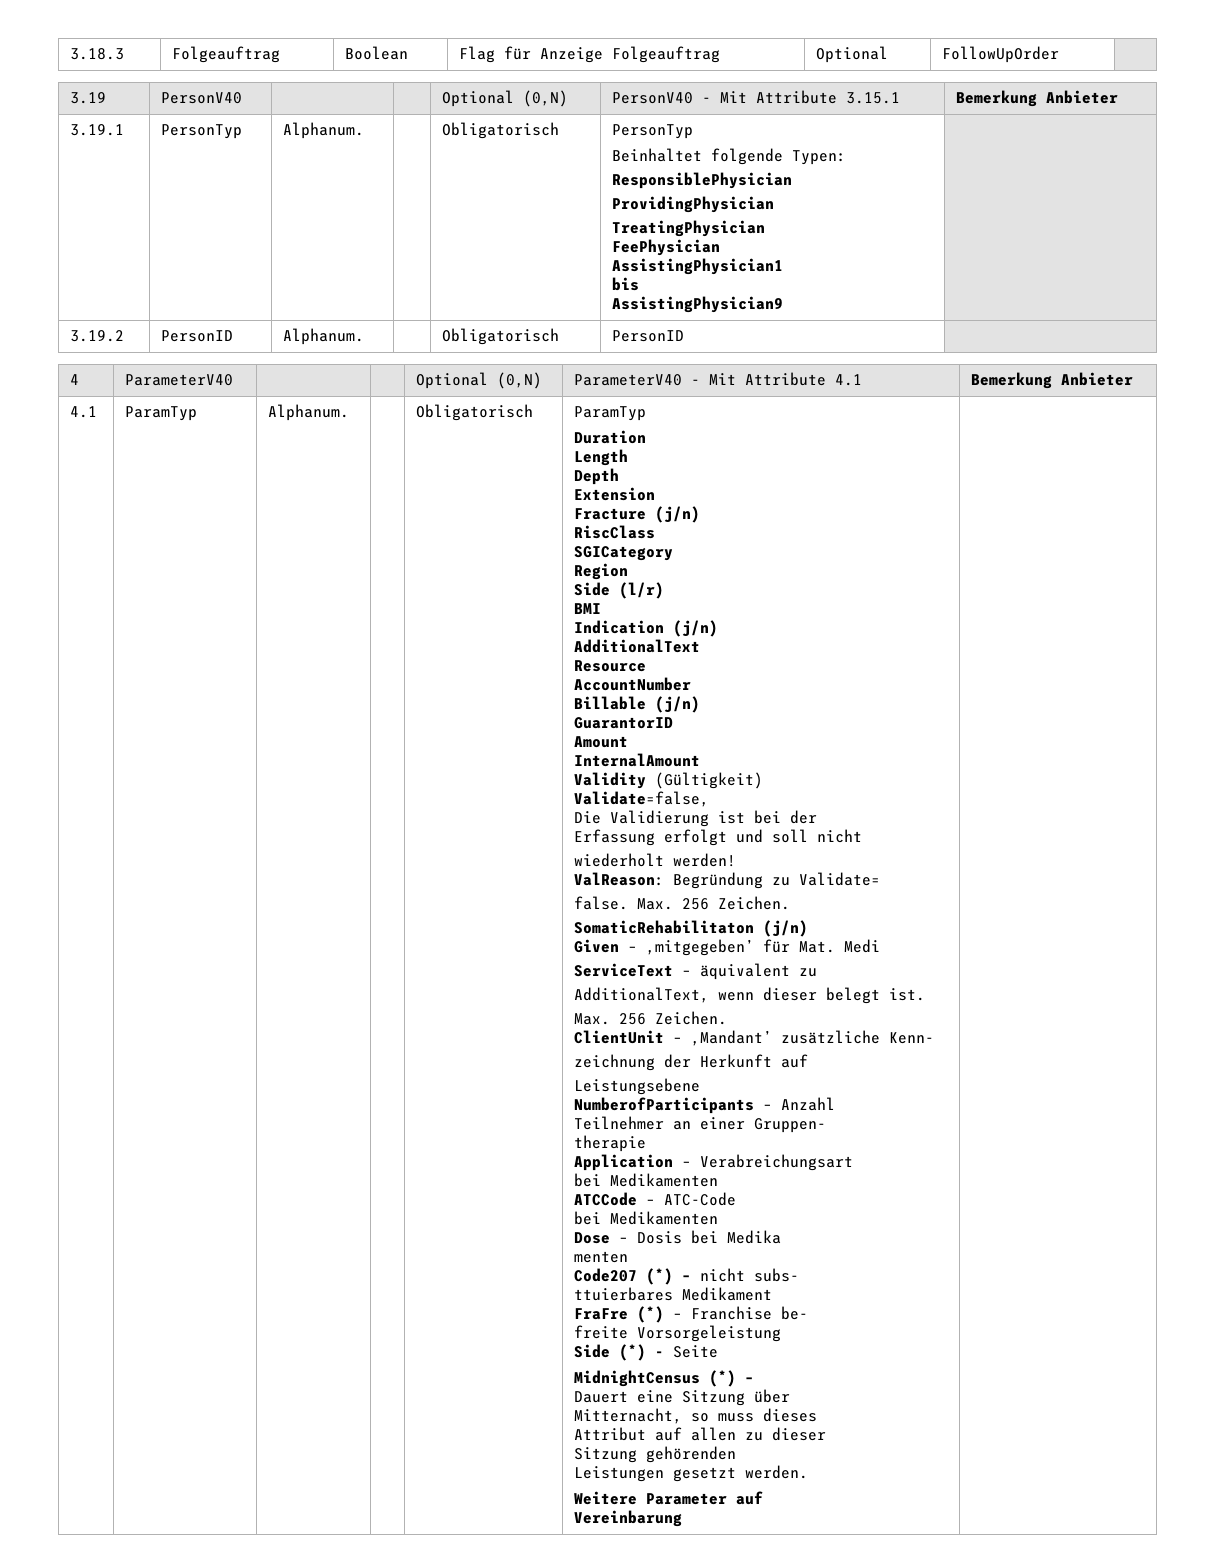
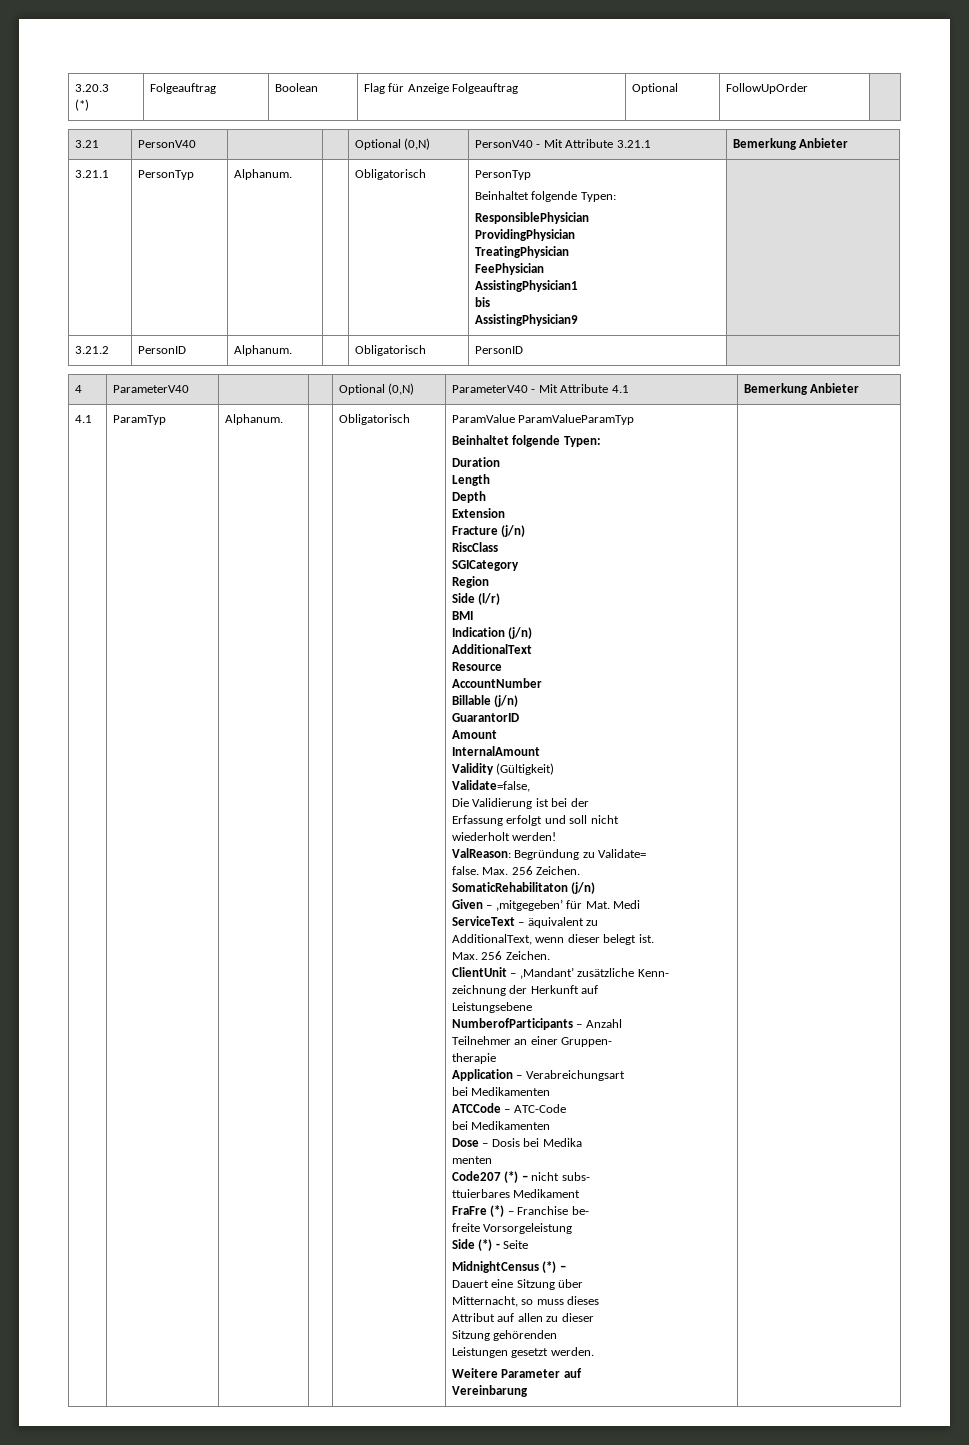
[70,48,125,60] 3.18.3 -> [74,84,109,92] [74,99,89,111] 3.20.3 // (*)
[70,92,107,104] 3.19 -> [74,140,99,148] 3.21
[846,92,901,104] [956,90,1119,107] [70,124,125,136] 3.15.1 | Bemerkung Anbieter // 3.19.1 -> [616,140,651,148] [732,138,849,150] [74,170,109,178] 3.21.1 | Bemerkung Anbieter // 3.21.1
[70,330,125,342] 3.19.2 -> [74,346,109,354] 3.21.2
[574,406,647,421] ParamTyp -> [451,414,635,425] [451,435,601,447] ParamValue ParamValueParamTyp // Beinhaltet folgende Typen:

